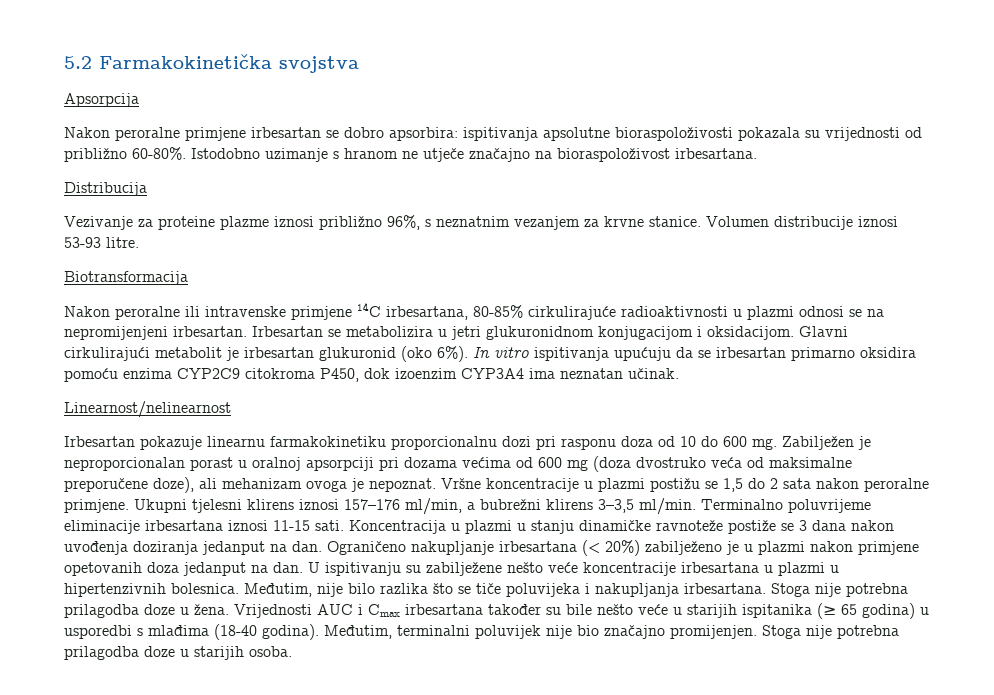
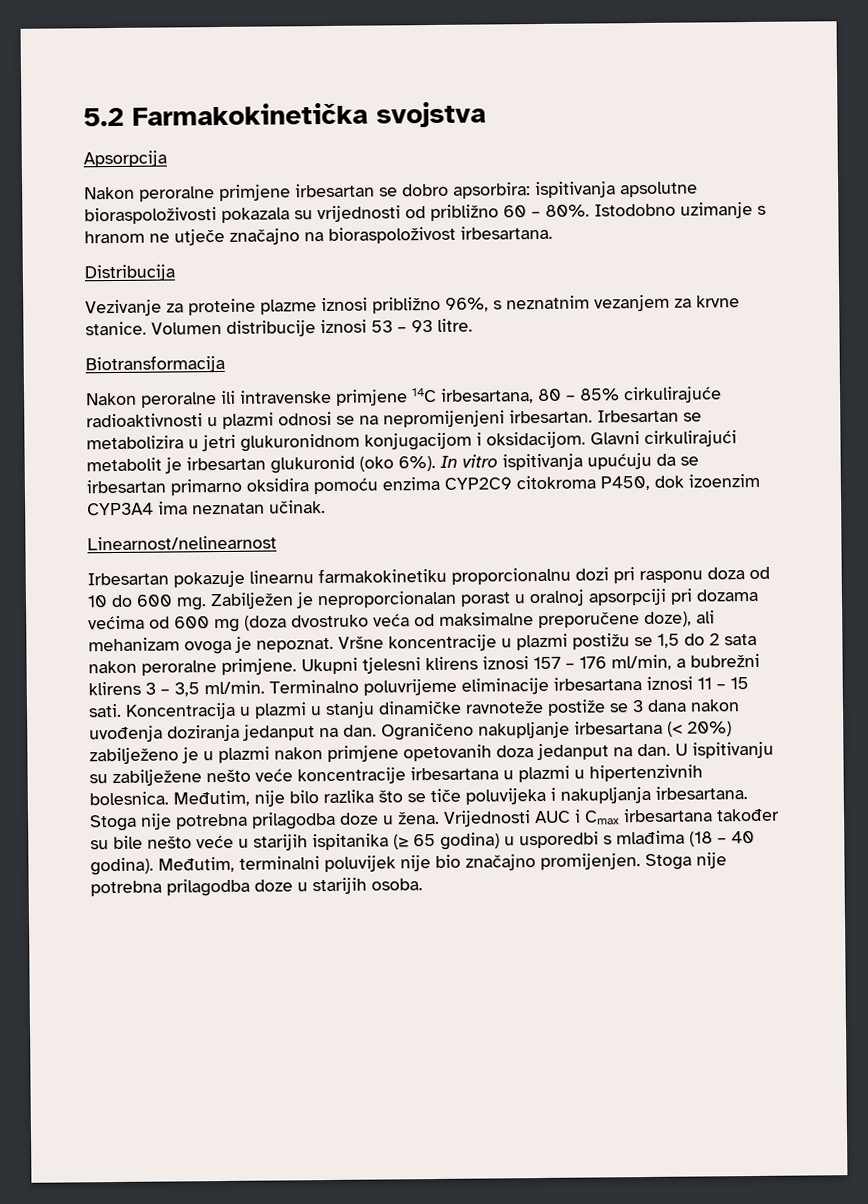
[132,147,186,160] 60-80%. -> [503,204,590,218] 60 – 80%.
[64,237,101,248] 53-93 -> [371,320,433,333] 53 – 93
[473,305,523,318] 80-85% -> [537,388,620,402] 80 – 85%
[344,499,400,510] 157–176 -> [533,656,607,670] 157 – 176
[598,499,634,513] 3–3,5 -> [145,682,200,697] 3 – 3,5
[273,520,310,531] 11-15 -> [697,677,749,690] 11 – 15
[214,624,257,640] (18-40 -> [689,830,755,847] (18 – 40

